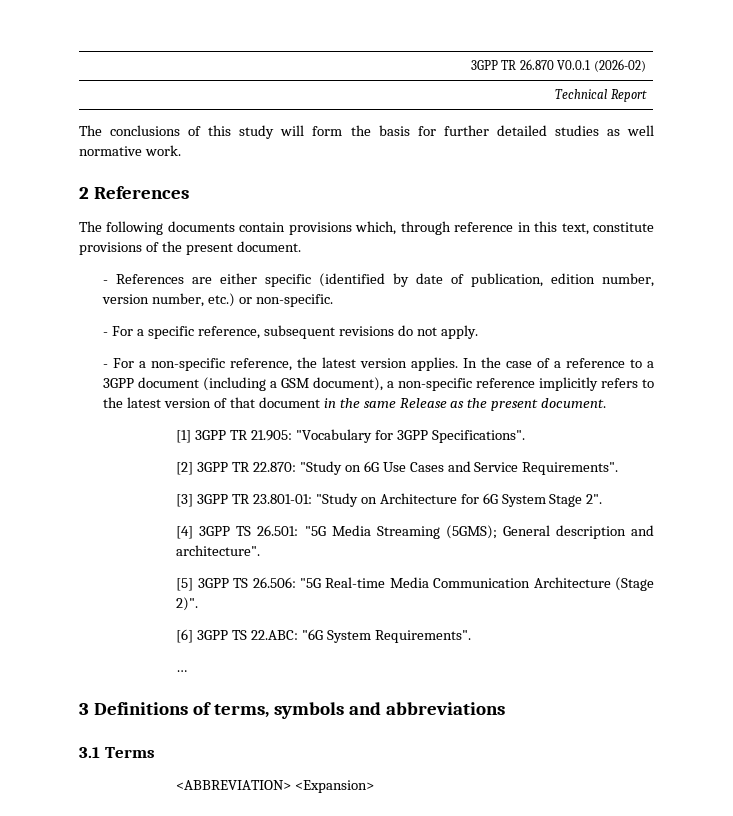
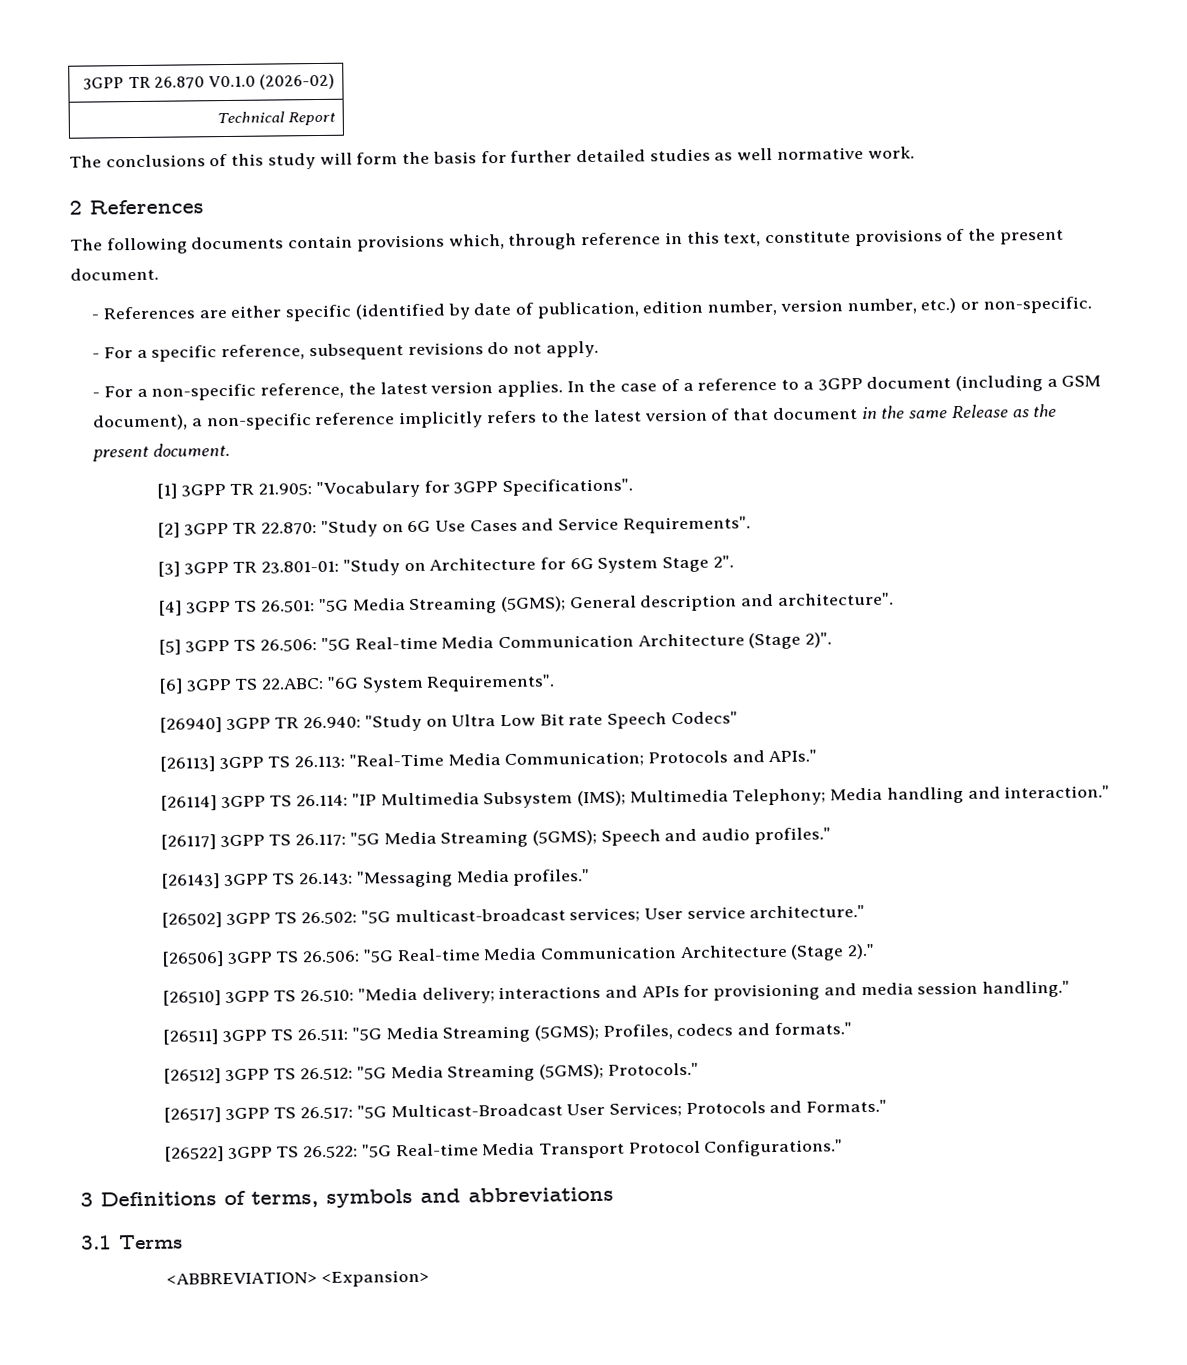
[557,60,591,70] V0.0.1 -> [208,75,257,88] V0.1.0
[176,670,188,672] … -> [159,711,738,733] [159,749,818,772] [160,785,1111,811] [160,827,831,850] [161,869,591,889] [161,905,866,928] [161,943,876,967] [162,980,1071,1006] [162,1022,852,1045] [163,1062,699,1084] [163,1099,888,1123] [164,1139,844,1162] [26940] 3GPP TR 26.940: "Study on Ultra Low Bit rate Speech Codecs" // [26113] 3GPP TS 26.113: "Real-Time Media Communication; Protocols and APIs." // [26114] 3GPP TS 26.114: "IP Multimedia Subsystem (IMS); Multimedia Telephony; Media handling and interaction." // [26117] 3GPP TS 26.117: "5G Media Streaming (5GMS); Speech and audio profiles." // [26143] 3GPP TS 26.143: "Messaging Media profiles." // [26502] 3GPP TS 26.502: "5G multicast-broadcast services; User service architecture." // [26506] 3GPP TS 26.506: "5G Real-time Media Communication Architecture (Stage 2)." // [26510] 3GPP TS 26.510: "Media delivery; interactions and APIs for provisioning and media session handling." // [26511] 3GPP TS 26.511: "5G Media Streaming (5GMS); Profiles, codecs and formats." // [26512] 3GPP TS 26.512: "5G Media Streaming (5GMS); Protocols." // [26517] 3GPP TS 26.517: "5G Multicast-Broadcast User Services; Protocols and Formats." // [26522] 3GPP TS 26.522: "5G Real-time Media Transport Protocol Configurations."

